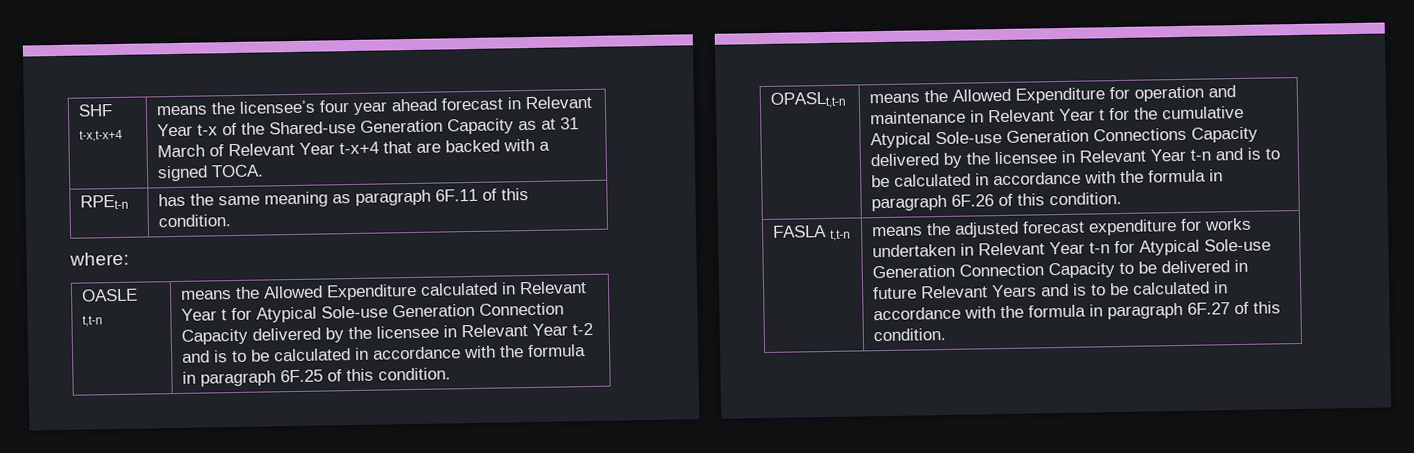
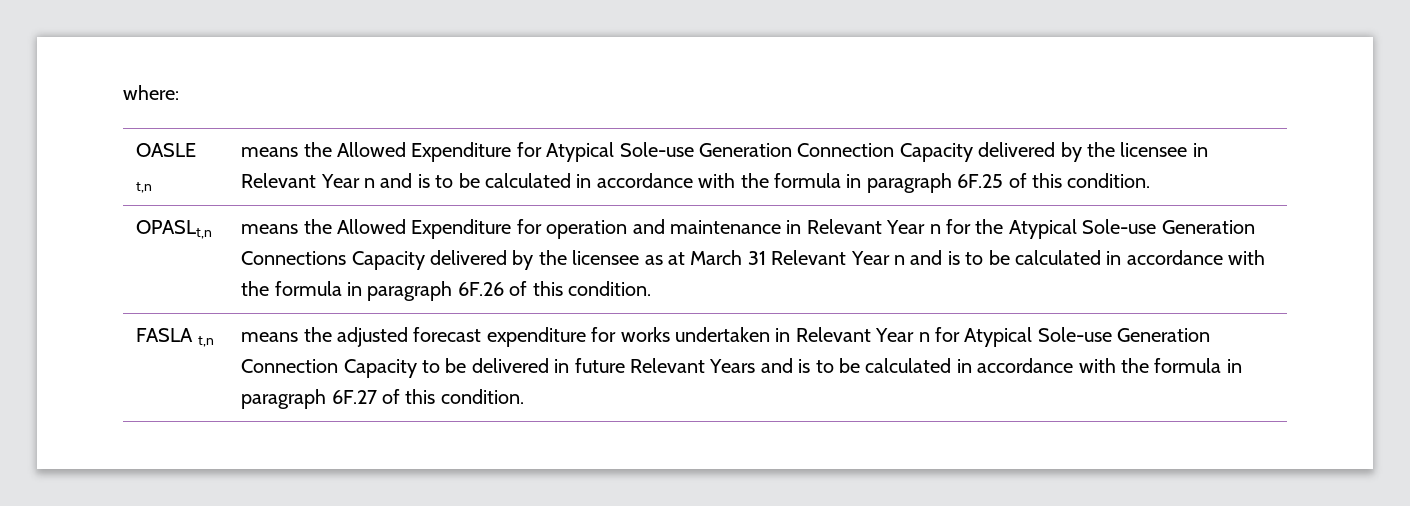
[78,104,114,117] [79,129,124,142] [156,95,593,116] [157,117,580,137] [157,138,551,158] [157,164,265,182] [80,194,130,210] [158,188,530,208] [158,214,232,228] SHF t-x,t-x+4 | means the licensee’s four year ahead forecast in Relevant Year t-x of the Shared-use Generation Capacity as at 31 March of Relevant Year t-x+4 that are backed with a signed TOCA. // RPEt-n | has the same meaning as paragraph 6F.11 of this condition. // -> (123, 92) none
[82,315,104,327] [181,281,588,301] [181,308,228,321] t,t-n | means the Allowed Expenditure calculated in Relevant Year t -> [136,182,153,193] [241,142,512,162] t,n | means the Allowed Expenditure
[572,322,594,336] t-2 -> [364,178,376,188] n
[770,91,848,109] OPASLt,t-n -> [136,220,213,239] OPASLt,n
[1099,109,1106,121] t -> [929,224,941,234] n
[1162,105,1245,120] cumulative -> (1004, 226) none
[1061,148,1212,163] in Relevant Year t-n -> [644,250,906,265] as at March 31 Relevant Year n
[830,229,852,241] t,t-n -> [197,336,214,347] t,n
[1089,242,1111,254] t-n -> [918,332,930,342] n

